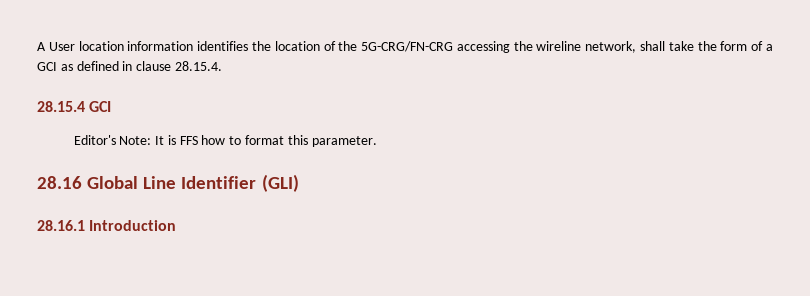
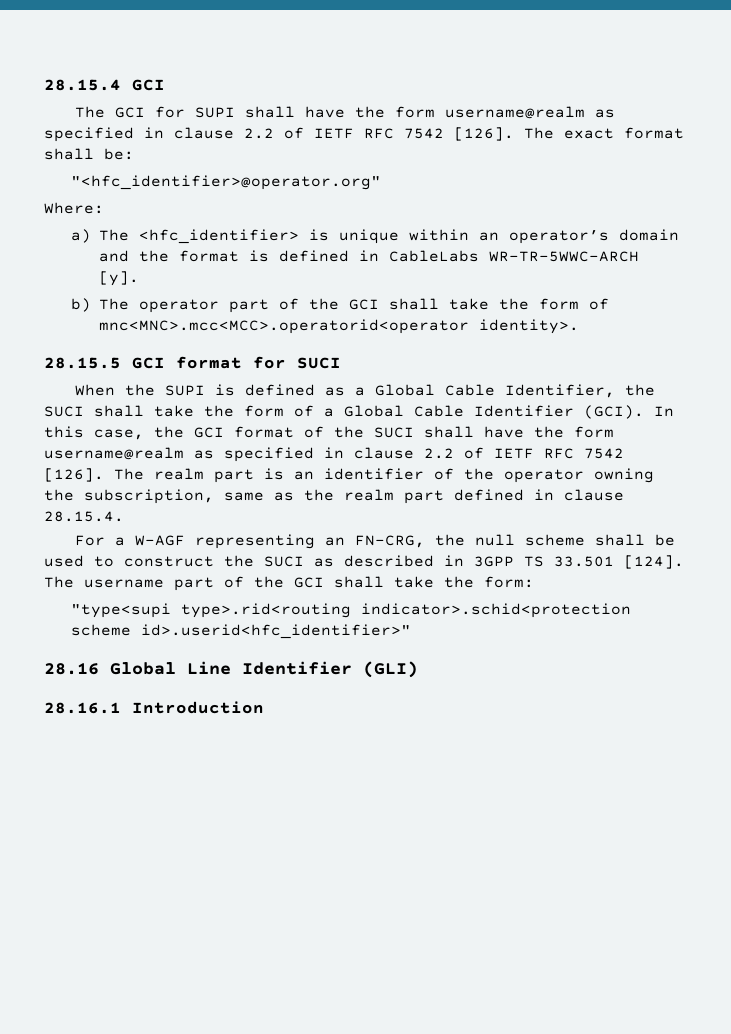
[37,41,637,53] A User location information identifies the location of the 5G-CRG/FN-CRG accessing the wireline network, -> [44,79,165,91] [74,106,615,119] [44,127,684,142] [44,148,134,160] [71,175,382,190] [44,202,104,214] [71,229,680,244] [99,250,640,262] [99,271,140,286] [71,298,610,313] [99,319,580,334] [44,356,341,369] [74,384,655,398] [44,406,84,417] 28.15.4 GCI // The GCI for SUPI shall have the form username@realm as specified in clause 2.2 of IETF RFC 7542 [126]. The exact format shall be: // "<hfc_identifier>@operator.org" // Where: // a) The <hfc_identifier> is unique within an operator’s domain and the format is defined in CableLabs WR-TR-5WWC-ARCH [y]. // b) The operator part of the GCI shall take the form of mnc<MNC>.mcc<MCC>.operatorid<operator identity>. // 28.15.5 GCI format for SUCI // When the SUPI is defined as a Global Cable Identifier, the SUCI
[37,61,222,71] [37,101,112,112] [73,135,377,147] GCI as defined in clause 28.15.4. // 28.15.4 GCI // Editor's Note: It is FFS how to format this parameter. -> [344,405,674,419] [44,426,614,440] [44,447,624,462] [44,468,654,483] [44,489,624,504] [44,511,124,522] [74,534,675,549] [44,555,684,569] [44,576,534,591] [71,603,632,618] [71,624,412,639] Global Cable Identifier (GCI). In this case, the GCI format of the SUCI shall have the form username@realm as specified in clause 2.2 of IETF RFC 7542 [126]. The realm part is an identifier of the operator owning the subscription, same as the realm part defined in clause 28.15.4. // For a W-AGF representing an FN-CRG, the null scheme shall be used to construct the SUCI as described in 3GPP TS 33.501 [124]. The username part of the GCI shall take the form: // "type<supi type>.rid<routing indicator>.schid<protection scheme id>.userid<hfc_identifier>"

